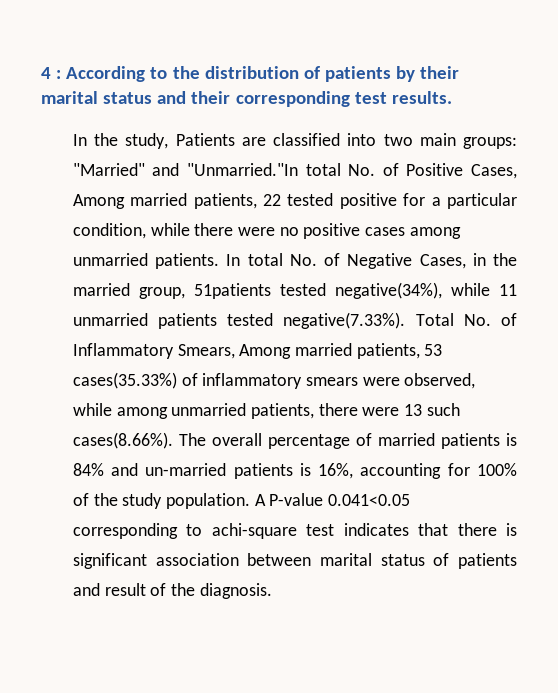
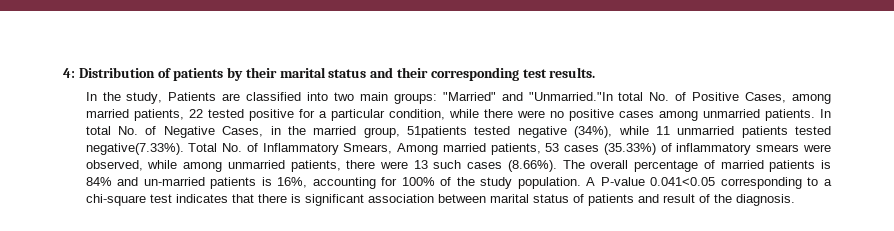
[41,66,299,82] 4 : According to the distribution -> [63,67,155,78] 4: Distribution
[72,194,125,209] Among -> [791,94,831,104] among
[334,282,442,299] negative(34%), -> [517,126,613,138] negative (34%),
[72,372,177,389] cases(35.33%) -> [564,143,656,155] cases (35.33%)
[72,432,173,449] cases(8.66%). -> [467,160,557,172] cases (8.66%).
[211,523,297,539] achi-square -> [824,179,833,186] [85,194,146,206] a chi-square

